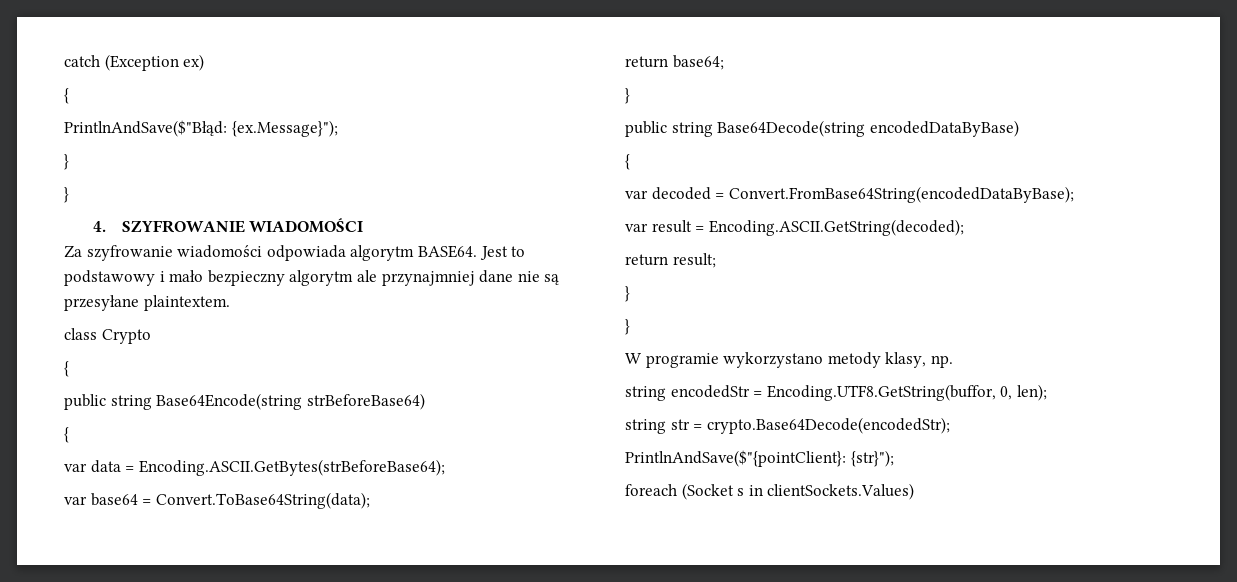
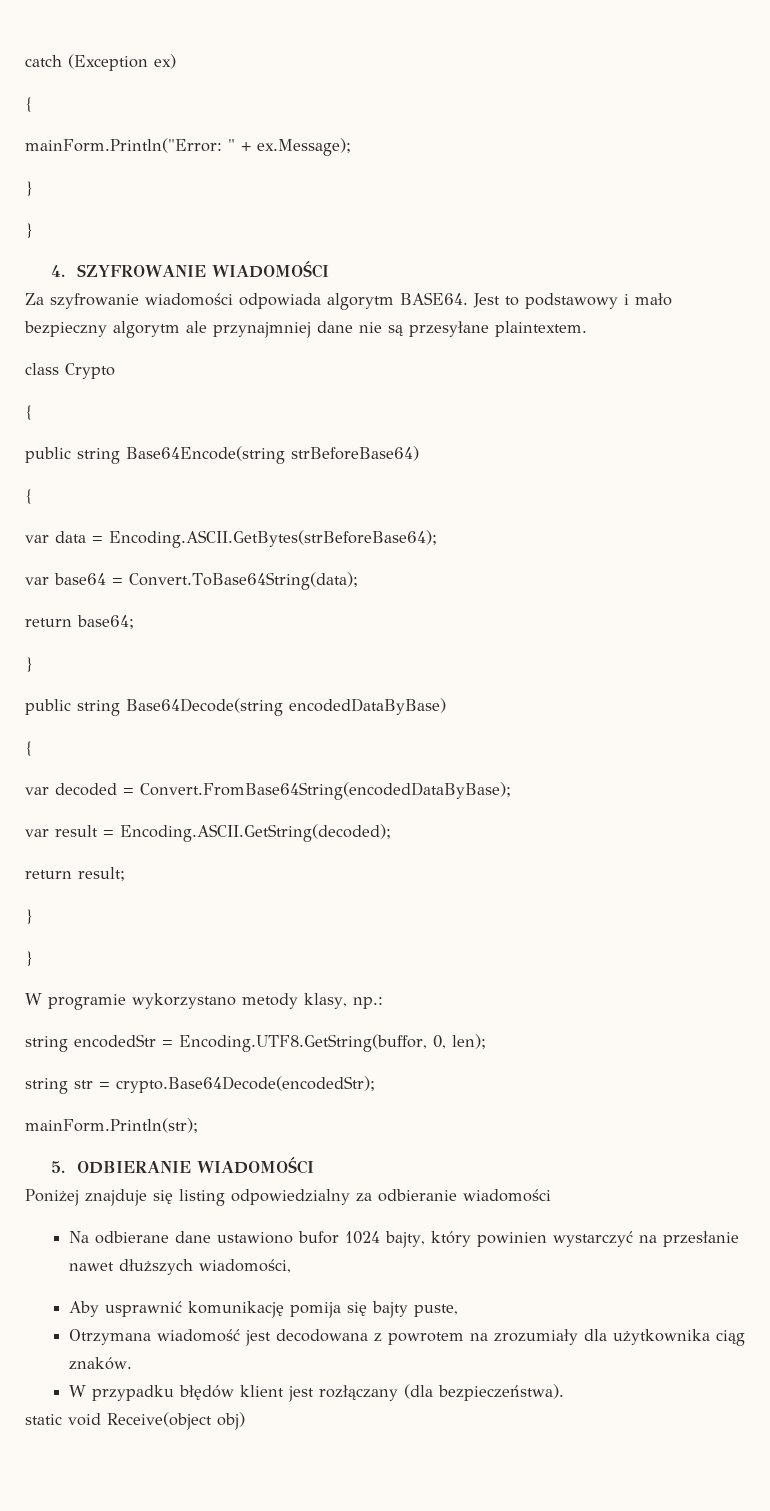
[64,120,338,137] PrintlnAndSave($"Błąd: {ex.Message}"); -> [25,138,351,156] mainForm.Println("Error: " + ex.Message);
[930,355,953,368] np. -> [352,997,383,1009] np.:
[625,450,894,467] [625,483,915,500] PrintlnAndSave($"{pointClient}: {str}"); // foreach (Socket s in clientSockets.Values) -> [25,1118,198,1133] [50,1157,314,1174] [25,1189,551,1206] [68,1231,739,1248] [68,1259,291,1275] [68,1301,458,1318] [68,1329,745,1346] [68,1357,132,1370] [68,1384,564,1402] [25,1412,245,1430] mainForm.Println(str); // 5. ODBIERANIE WIADOMOŚCI // Poniżej znajduje się listing odpowiedzialny za odbieranie wiadomości // Na odbierane dane ustawiono bufor 1024 bajty, który powinien wystarczyć na przesłanie nawet dłuższych wiadomości, // Aby usprawnić komunikację pomija się bajty puste, // Otrzymana wiadomość jest decodowana z powrotem na zrozumiały dla użytkownika ciąg znaków. // W przypadku błędów klient jest rozłączany (dla bezpieczeństwa). // static void Receive(object obj)

